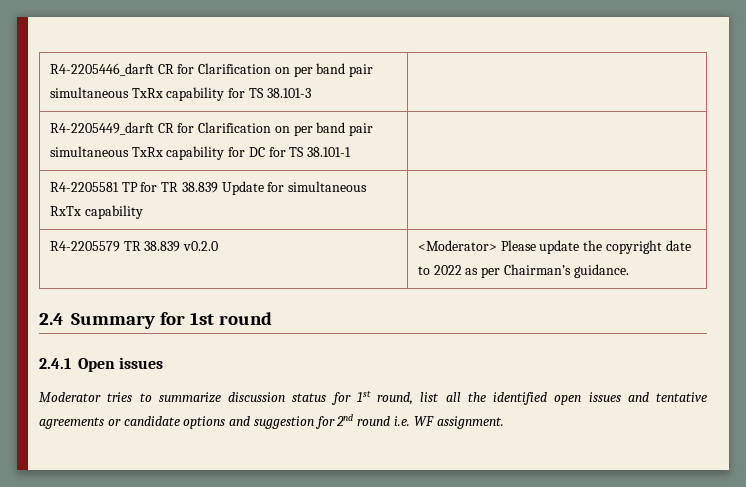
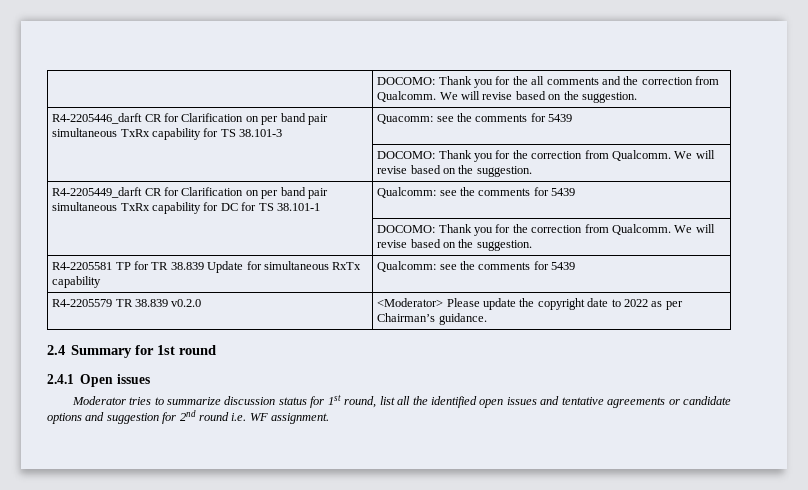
(49, 69) none -> [377,76,720,88] [377,91,637,103] | DOCOMO: Thank you for the all comments and the correction from Qualcomm. We will revise based on the suggestion. //
(311, 93) none -> [377,113,573,124] [377,150,715,162] [377,165,532,177] Quacomm: see the comments for 5439 // | DOCOMO: Thank you for the correction from Qualcomm. We will revise based on the suggestion.
(352, 152) none -> [377,187,576,198] [377,224,715,236] [377,239,532,251] Qualcomm: see the comments for 5439 // | DOCOMO: Thank you for the correction from Qualcomm. We will revise based on the suggestion.
(143, 212) none -> [377,261,576,272] Qualcomm: see the comments for 5439

